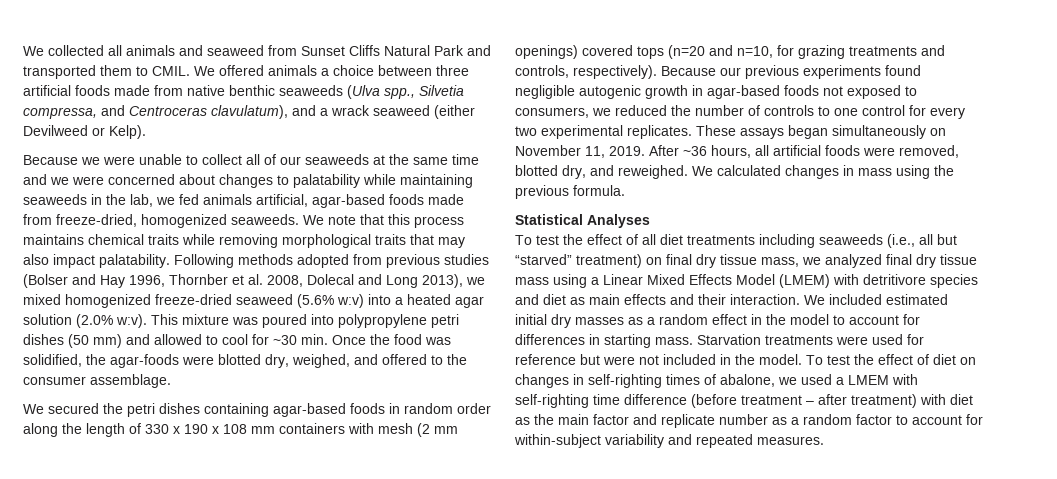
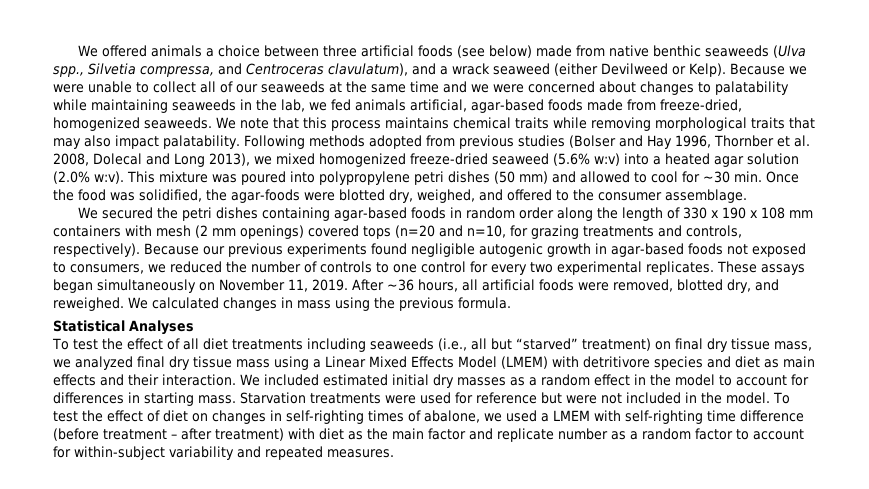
[23,45,491,56] [23,65,215,79] We collected all animals and seaweed from Sunset Cliffs Natural Park and transported them to CMIL. We -> [78,45,99,57] We
(110, 90) none -> [457,45,533,58] (see below)
(146, 132) // -> (726, 70) none

